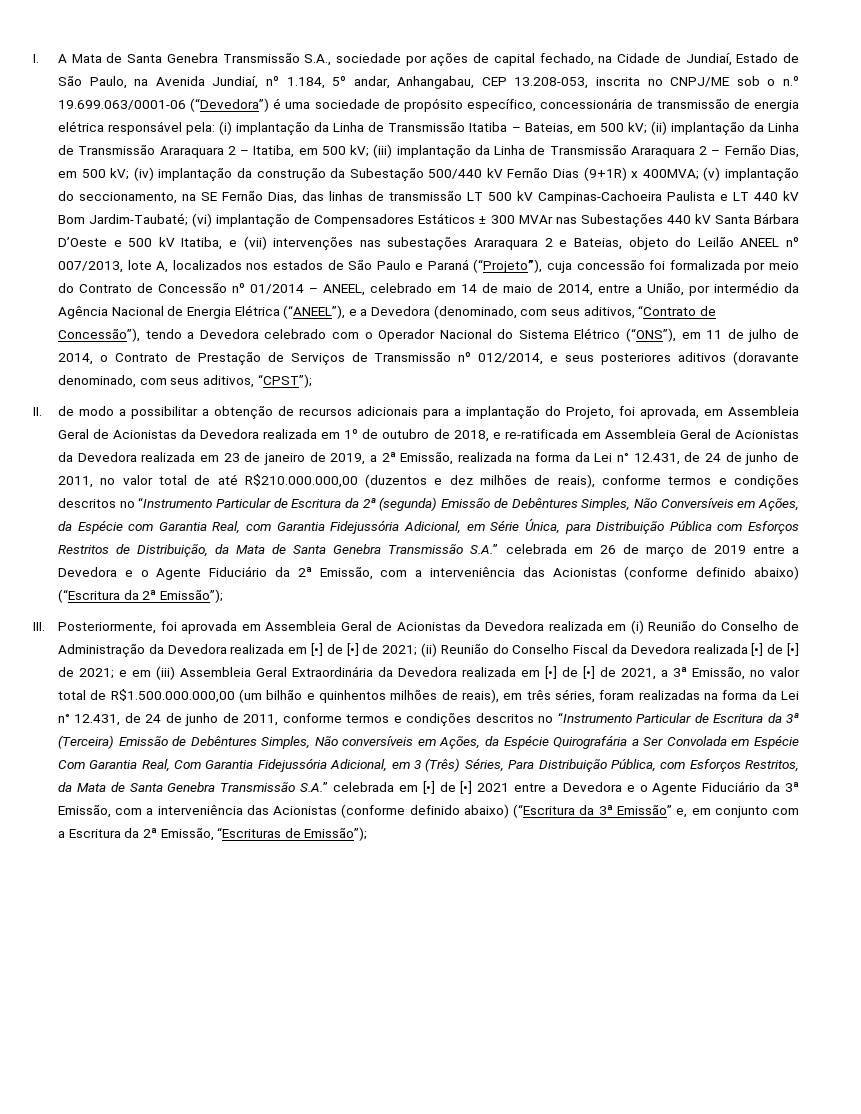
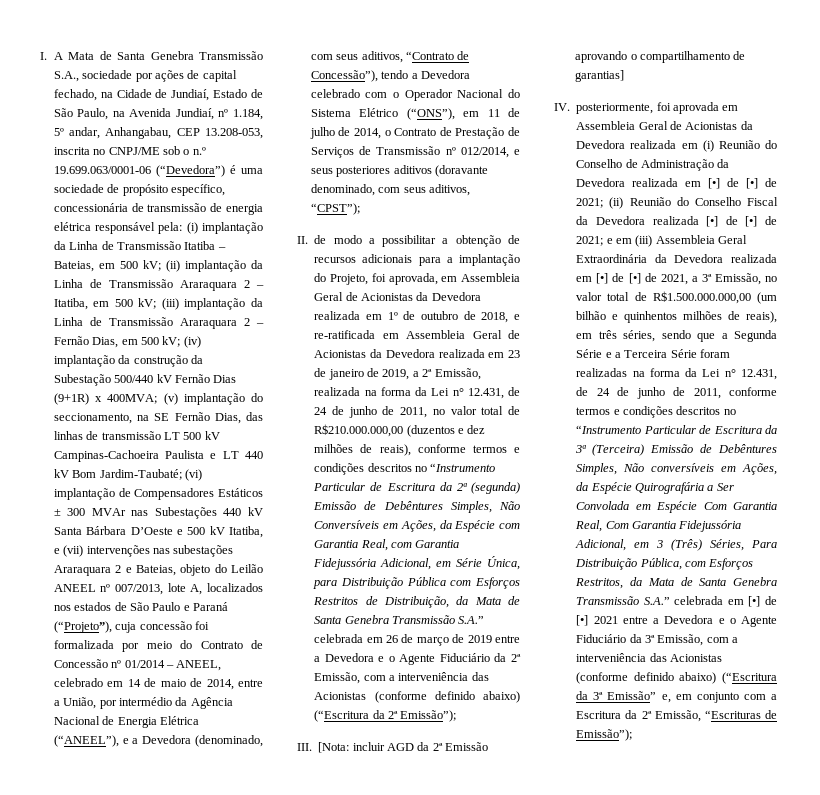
[217,474,238,485] até -> (520, 410) none
[57,622,156,634] Posteriormente, -> [318,742,489,753] [575,51,746,63] [575,70,625,82] [554,103,654,114] [Nota: incluir AGD da 2ª Emissão aprovando o compartilhamento de garantias] // IV. posteriormente,
(595, 696) none -> [661,330,777,342] [576,349,697,358] sendo que a Segunda Série e a Terceira Série

